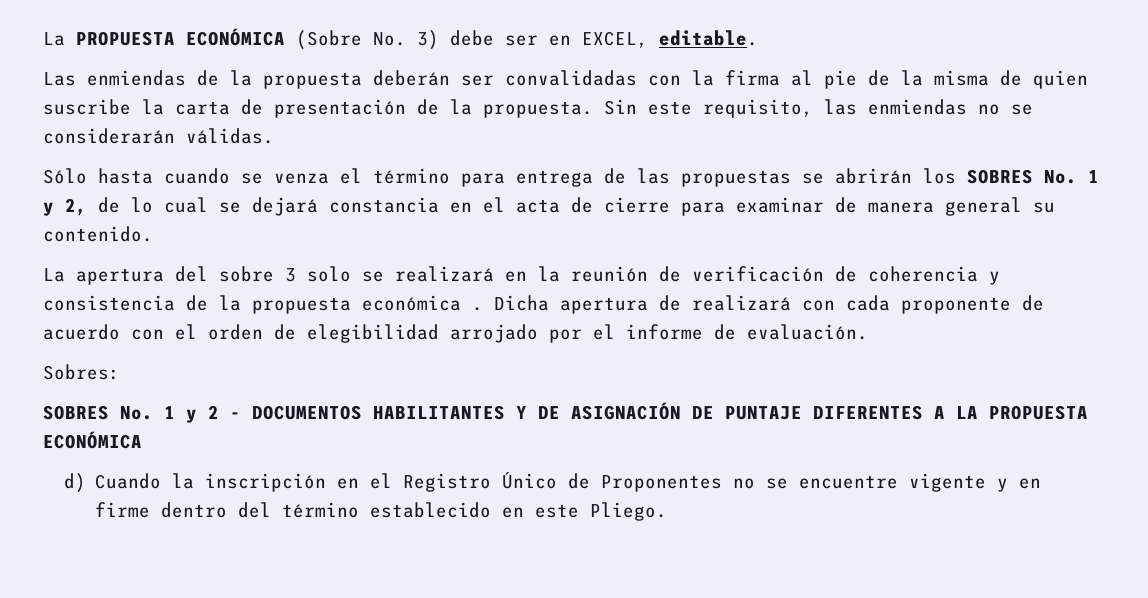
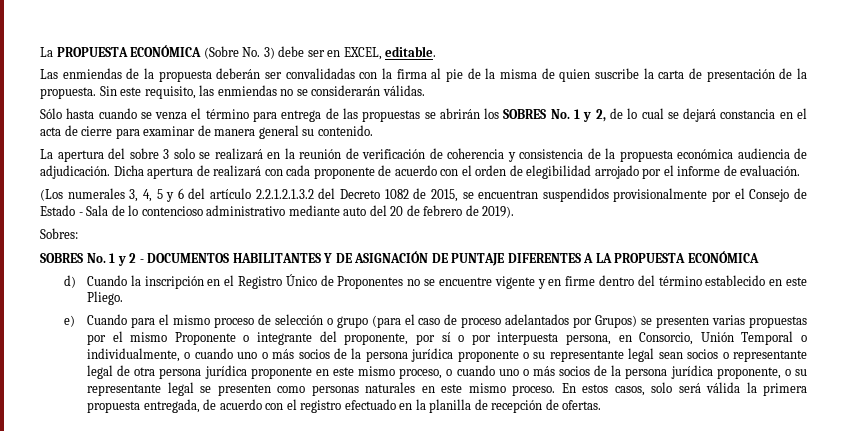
[472,307,483,311] . -> [737,148,807,159] [40,165,110,179] audiencia de adjudicación.
(868, 332) none -> [40,188,807,202] [40,205,515,218] // (Los numerales 3, 4, 5 y 6 del artículo 2.2.1.2.1.3.2 del Decreto 1082 de 2015, se encuentran suspendidos provisionalmente por el Consejo de Estado - Sala de lo contencioso administrativo mediante auto del 20 de febrero de 2019).
(668, 511) none -> [63,314,808,328] [86,331,807,345] [86,348,808,362] [86,365,807,379] [86,382,808,396] [86,399,602,413] // e) Cuando para el mismo proceso de selección o grupo (para el caso de proceso adelantados por Grupos) se presenten varias propuestas por el mismo Proponente o integrante del proponente, por sí o por interpuesta persona, en Consorcio, Unión Temporal o individualmente, o cuando uno o más socios de la persona jurídica proponente o su representante legal sean socios o representante legal de otra persona jurídica proponente en este mismo proceso, o cuando uno o más socios de la persona jurídica proponente, o su representante legal se presenten como personas naturales en este mismo proceso. En estos casos, solo será válida la primera propuesta entregada, de acuerdo con el registro efectuado en la planilla de recepción de ofertas.

